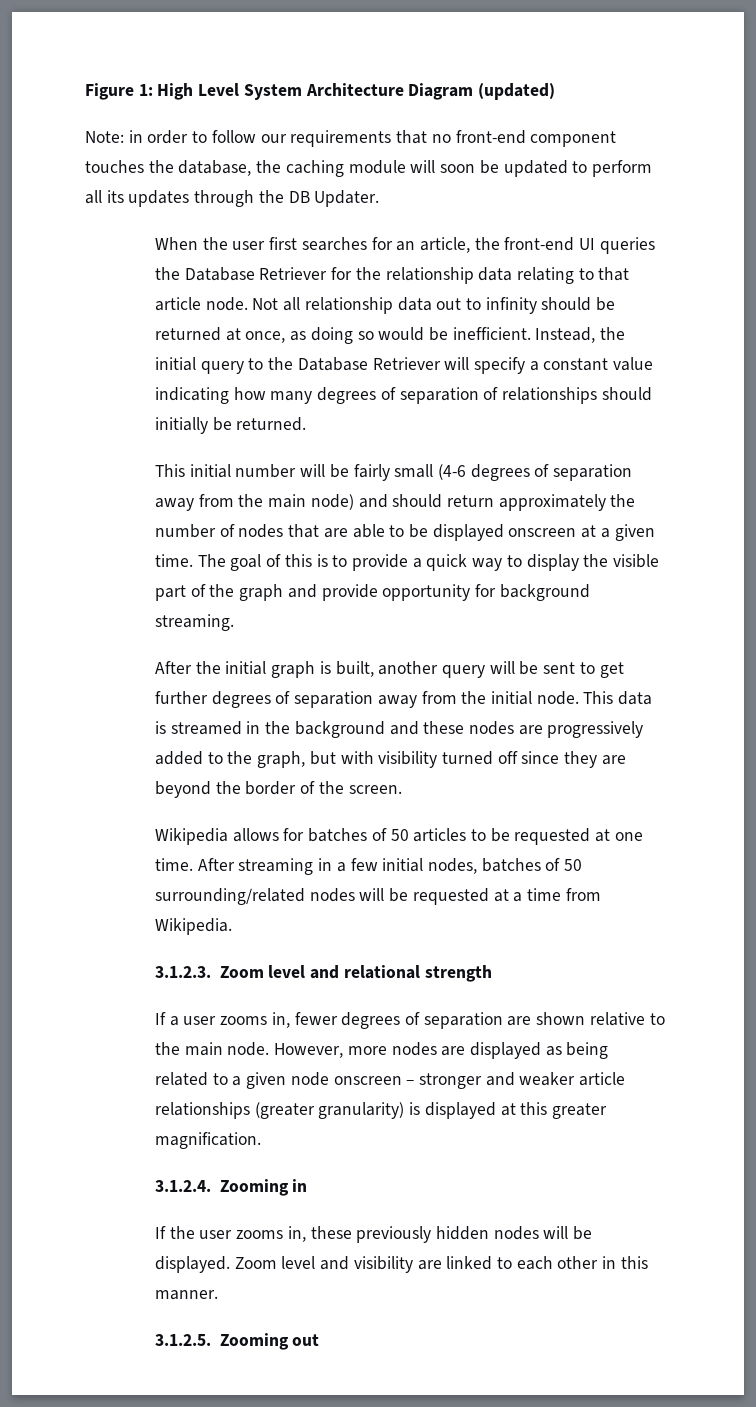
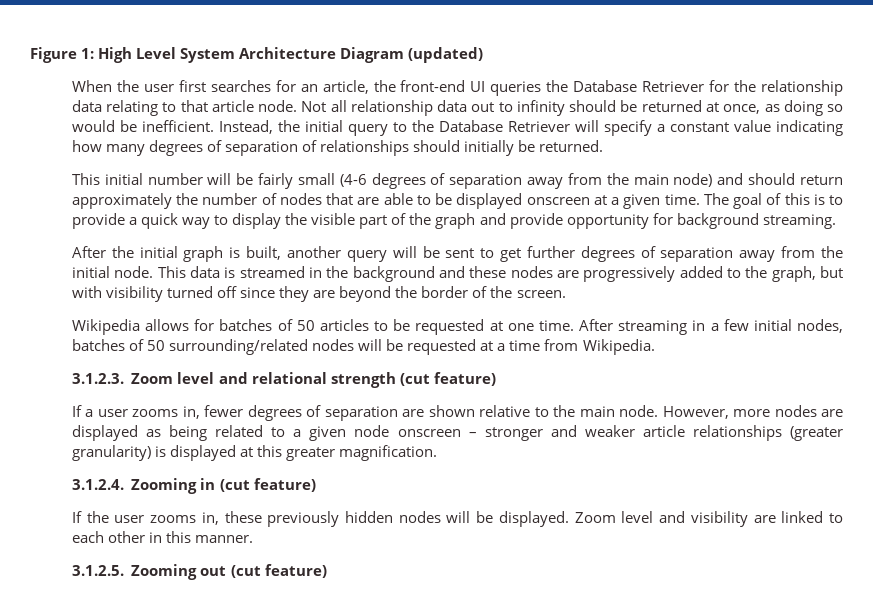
[85,130,617,147] [85,160,652,177] [85,190,380,207] // Note: in order to follow our requirements that no front-end component touches the database, the caching module will soon be updated to perform all its updates through the DB Updater. -> (484, 55) none
(492, 973) none -> [399,372,496,386] (cut feature)
(308, 1185) none -> [219,478,316,492] (cut feature)
(320, 1340) none -> [230,564,327,578] (cut feature)

